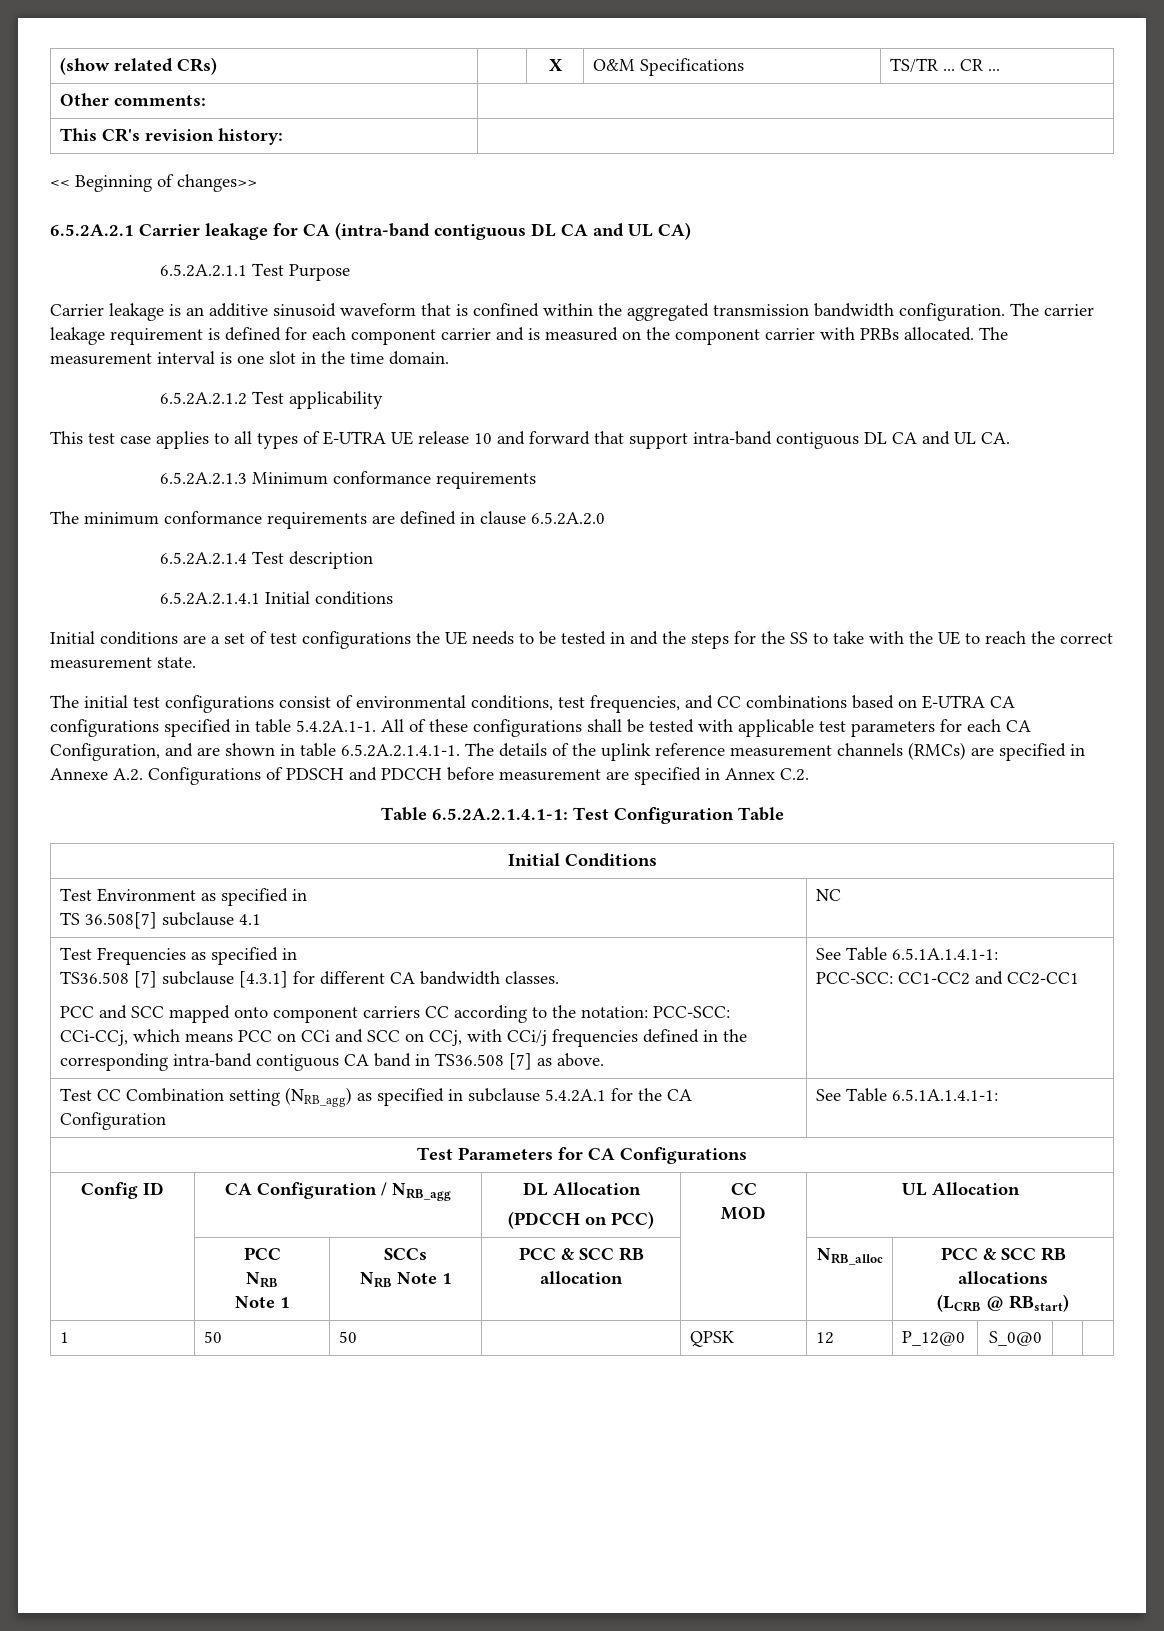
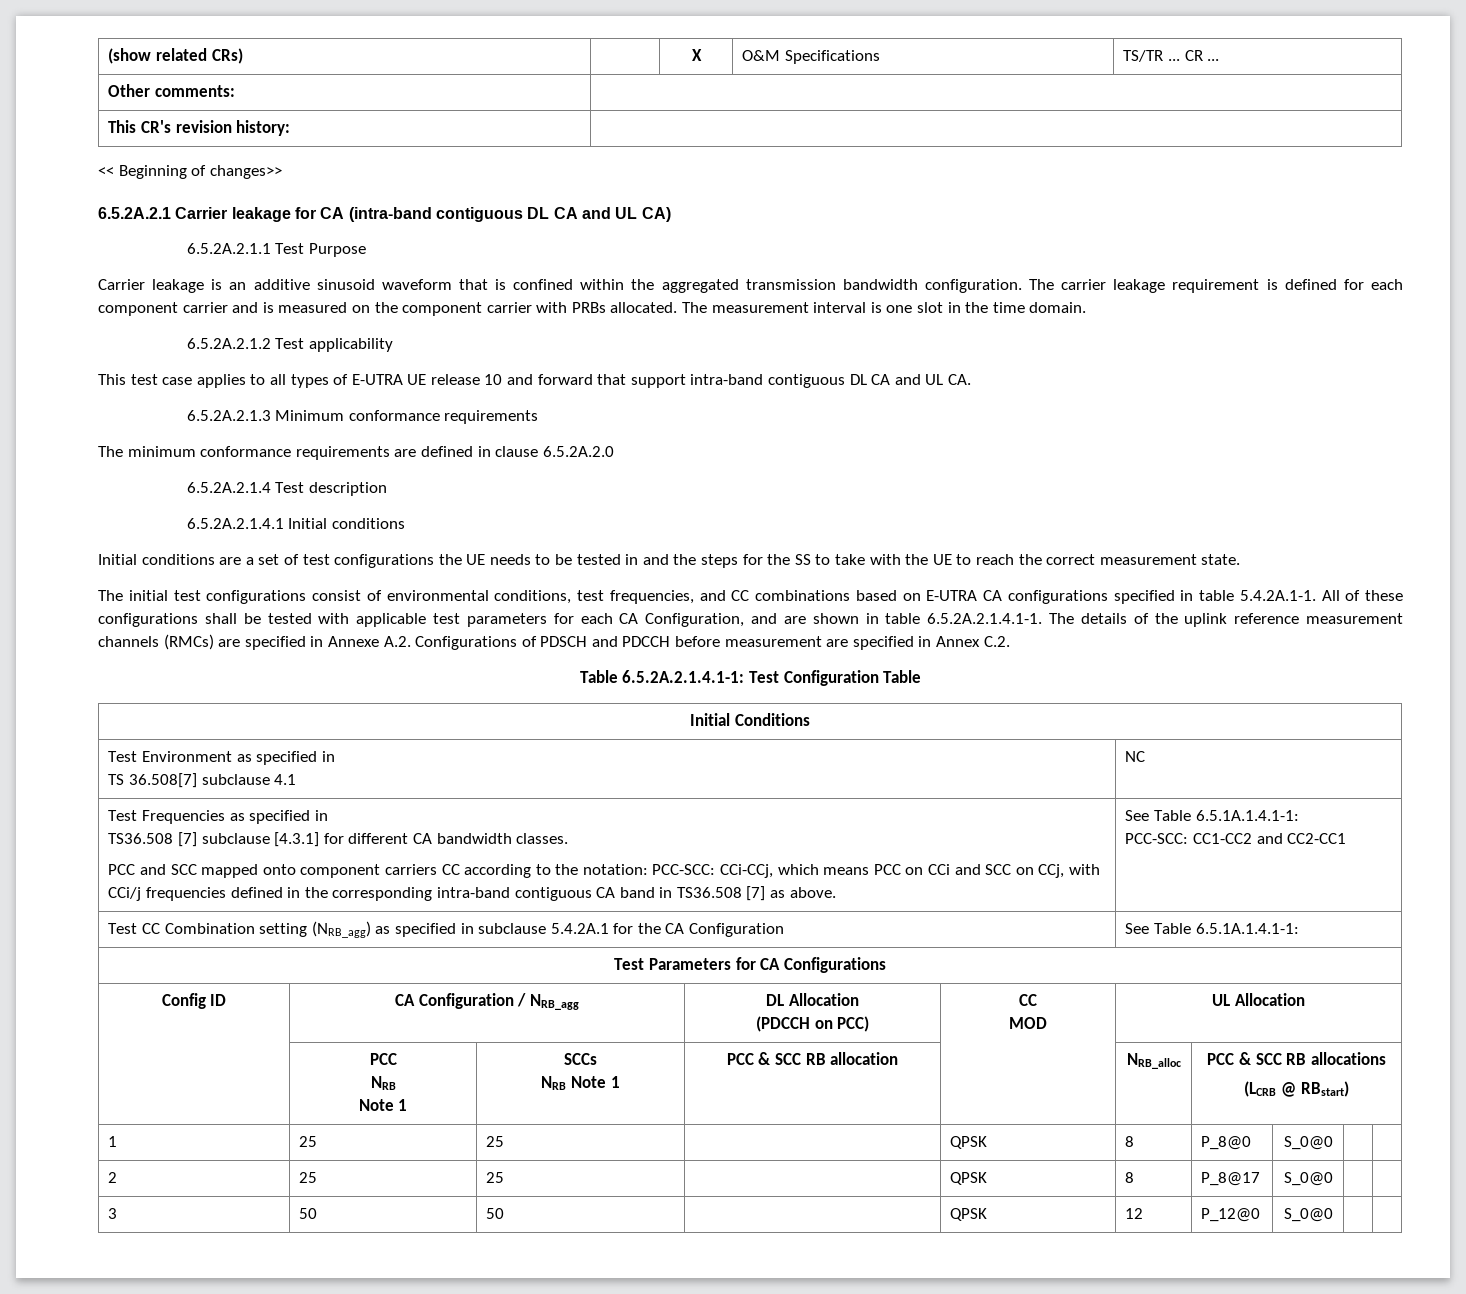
(69, 1337) none -> [299,1136,318,1147] [486,1136,505,1147] [950,1136,988,1149] [1125,1136,1135,1147] [1201,1136,1252,1150] [1283,1136,1333,1150] [108,1172,118,1183] [299,1172,318,1183] [486,1172,505,1183] [950,1172,988,1185] [1125,1172,1135,1183] [1201,1172,1261,1186] [1283,1172,1333,1186] [108,1208,118,1219] | 25 | 25 | | QPSK | 8 | P_8@0 | S_0@0 | | // 2 | 25 | 25 | | QPSK | 8 | P_8@17 | S_0@0 | | // 3

